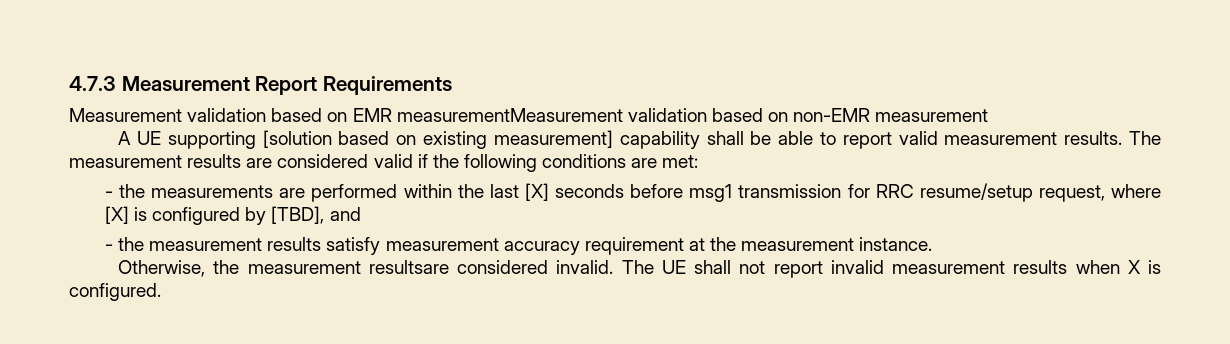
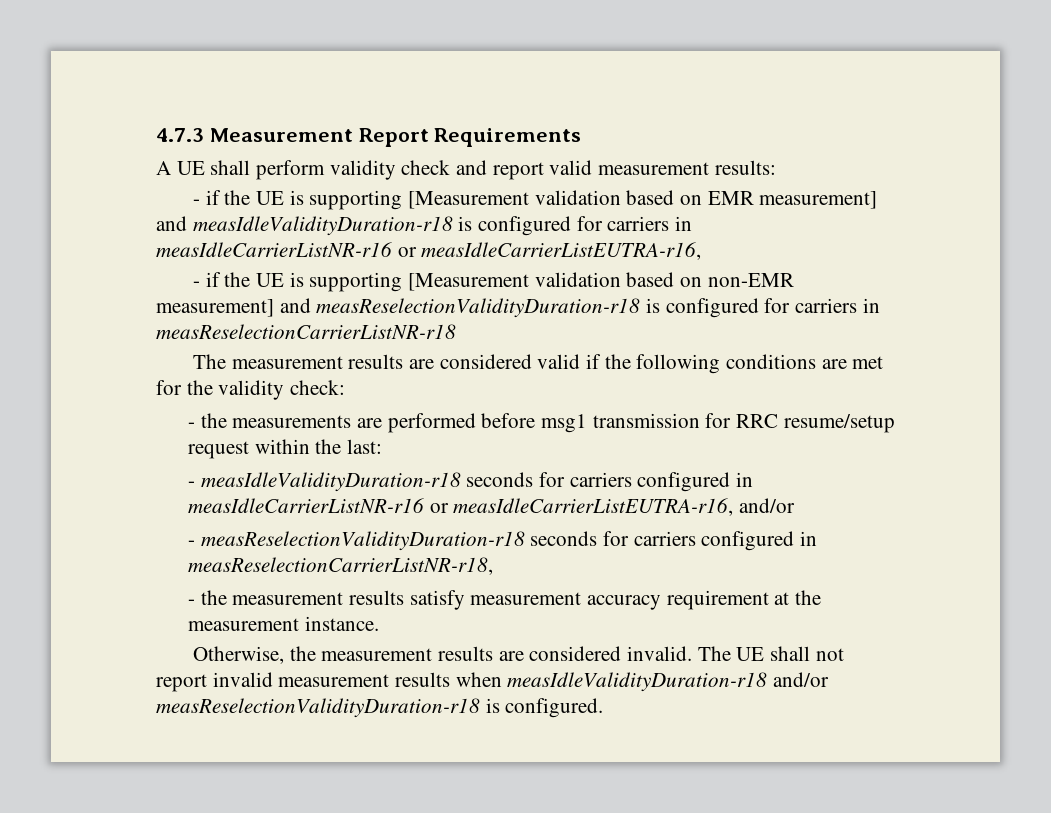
[69,108,989,122] [118,130,1123,149] Measurement validation based on EMR measurementMeasurement validation based on non-EMR measurement // A UE supporting [solution based on existing measurement] capability shall be able to report valid measurement results. -> [156,160,776,180] [193,190,878,210] [156,216,693,236] [156,242,702,260] [193,272,794,292] [156,298,880,318] [156,324,456,339] A UE shall perform validity check and report valid measurement results: // - if the UE is supporting [Measurement validation based on EMR measurement] and measIdleValidityDuration-r18 is configured for carriers in measIdleCarrierListNR-r16 or measIdleCarrierListEUTRA-r16, // - if the UE is supporting [Measurement validation based on non-EMR measurement] and measReselectionValidityDuration-r18 is configured for carriers in measReselectionCarrierListNR-r18 //
[662,155,699,168] met: -> [852,356,884,369] [156,380,346,400] met for the validity check:
[403,183,625,201] within the last [X] seconds -> (476, 423) none
[1038,184,1162,202] [104,206,361,225] request, where [X] is configured by [TBD], and -> [187,439,382,459] [187,472,753,492] [187,498,795,516] [187,531,817,551] [187,557,493,575] request within the last: // - measIdleValidityDuration-r18 seconds for carriers configured in measIdleCarrierListNR-r16 or measIdleCarrierListEUTRA-r16, and/or // - measReselectionValidityDuration-r18 seconds for carriers configured in measReselectionCarrierListNR-r18,
[368,260,449,274] resultsare -> [438,646,524,661] results are
[1127,260,1141,274] X -> [507,672,830,692] [156,698,480,718] measIdleValidityDuration-r18 and/or measReselectionValidityDuration-r18

